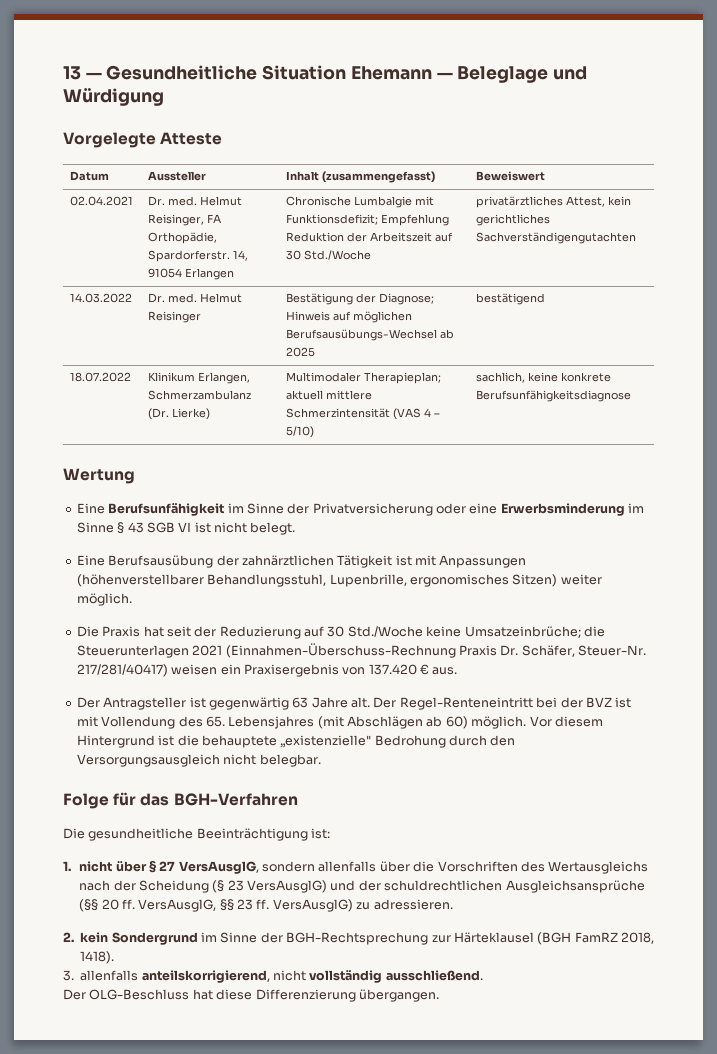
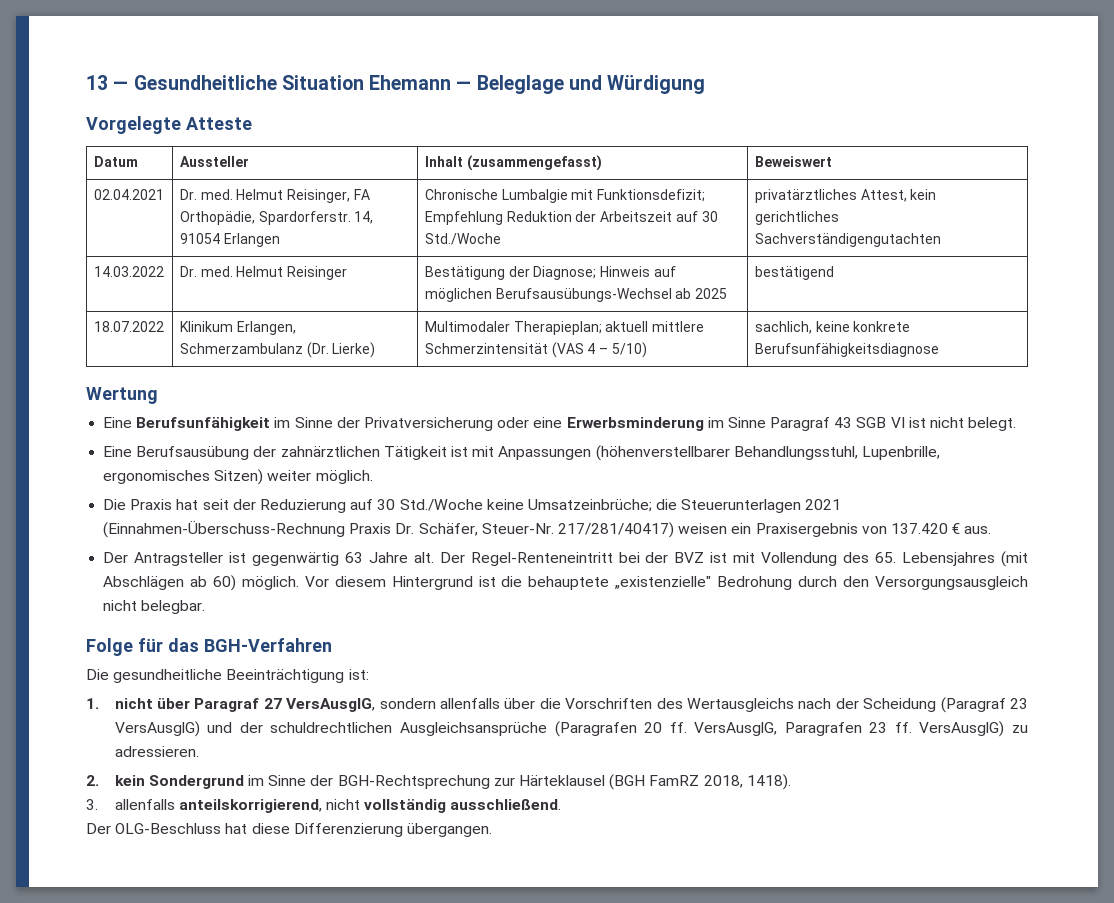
[117,522,125,534] § -> [770,417,831,431] Paragraf
[148,860,157,873] § -> [194,698,260,712] Paragraf
[212,880,225,893] (§ -> [940,697,1006,713] (Paragraf
[79,899,99,912] (§§ -> [554,721,637,737] (Paragrafen
[219,899,234,911] §§ -> [784,722,862,736] Paragrafen

